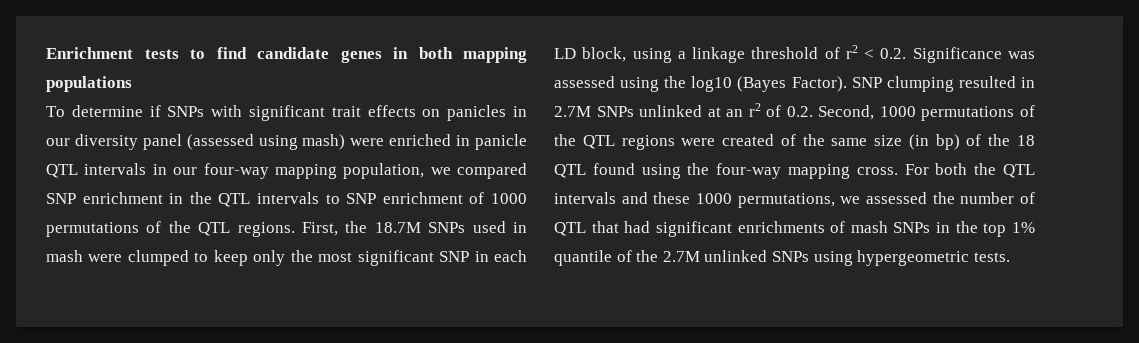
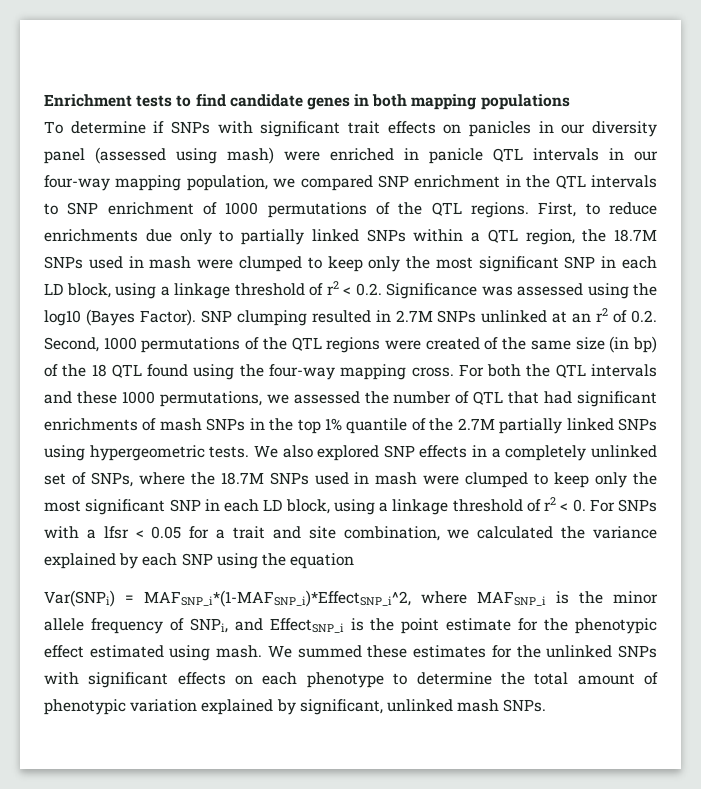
(338, 229) none -> [585,202,657,215] [44,229,575,245] to reduce enrichments due only to partially linked SNPs within a QTL region,
[704,250,768,262] unlinked -> [499,418,614,434] partially linked
(1010, 257) none -> [253,445,657,461] [44,472,657,488] [44,497,657,515] [44,526,657,541] [44,553,355,569] [44,590,658,607] [44,618,657,634] [44,645,658,661] [44,672,658,688] [44,699,547,715] We also explored SNP effects in a completely unlinked set of SNPs, where the 18.7M SNPs used in mash were clumped to keep only the most significant SNP in each LD block, using a linkage threshold of r2 < 0. For SNPs with a lfsr < 0.05 for a trait and site combination, we calculated the variance explained by each SNP using the equation // Var(SNPi) = MAFSNP_i*(1-MAFSNP_i)*EffectSNP_i^2, where MAFSNP_i is the minor allele frequency of SNPi, and EffectSNP_i is the point estimate for the phenotypic effect estimated using mash. We summed these estimates for the unlinked SNPs with significant effects on each phenotype to determine the total amount of phenotypic variation explained by significant, unlinked mash SNPs.

